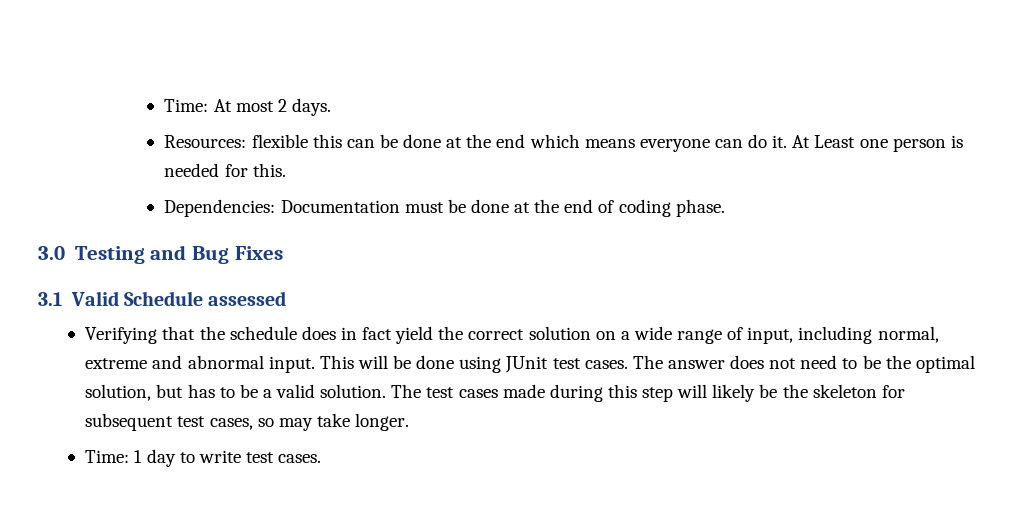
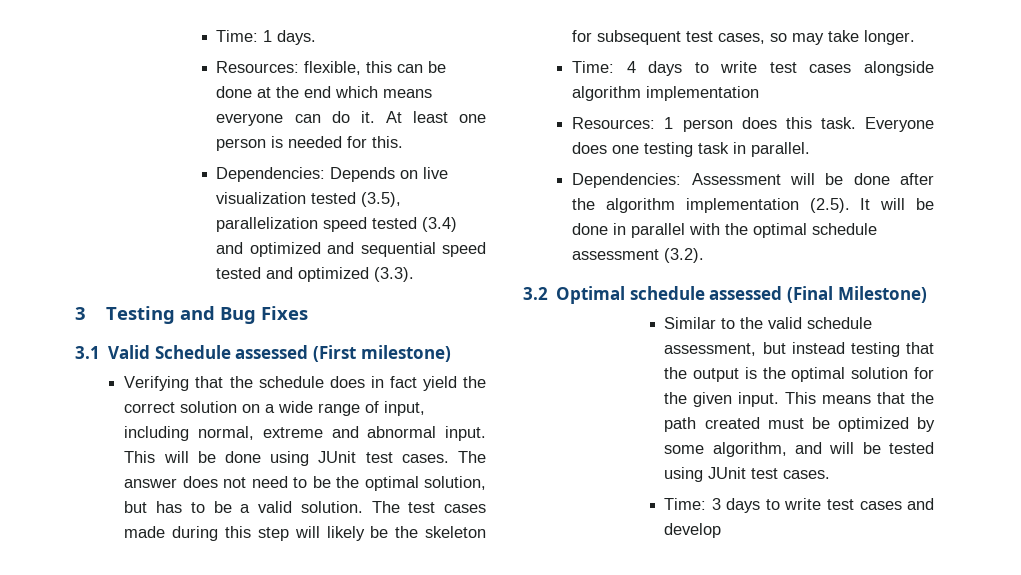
[164,99,287,112] Time: At most 2 -> [216,30,273,42] Time: 1
[251,134,308,148] flexible -> [304,61,362,75] flexible,
[814,135,856,148] Least -> [412,111,448,123] least
[280,199,725,217] [38,246,65,260] Documentation must be done at the end of coding phase. // 3.0 -> [330,167,449,182] [216,192,402,207] [216,217,458,232] [216,242,486,257] [216,267,415,282] [75,307,86,320] Depends on live visualization tested (3.5), parallelization speed tested (3.4) and optimized and sequential speed tested and optimized (3.3). // 3
(287, 298) none -> [313,345,451,362] (First milestone)
[134,449,322,467] 1 day to write test cases. -> [626,61,934,76] [572,86,760,101] [572,117,934,132] [572,142,811,157] [572,173,934,188] [572,198,934,213] [572,223,878,238] [572,248,705,263] [523,286,927,304] [664,317,873,329] [664,342,934,357] [664,367,934,382] [664,392,934,407] [664,417,935,432] [664,442,934,457] [664,467,831,482] [664,498,934,513] [664,523,722,538] 4 days to write test cases alongside algorithm implementation // Resources: 1 person does this task. Everyone does one testing task in parallel. // Dependencies: Assessment will be done after the algorithm implementation (2.5). It will be done in parallel with the optimal schedule assessment (3.2). // 3.2 Optimal schedule assessed (Final Milestone) // Similar to the valid schedule assessment, but instead testing that the output is the optimal solution for the given input. This means that the path created must be optimized by some algorithm, and will be tested using JUnit test cases. // Time: 3 days to write test cases and develop

